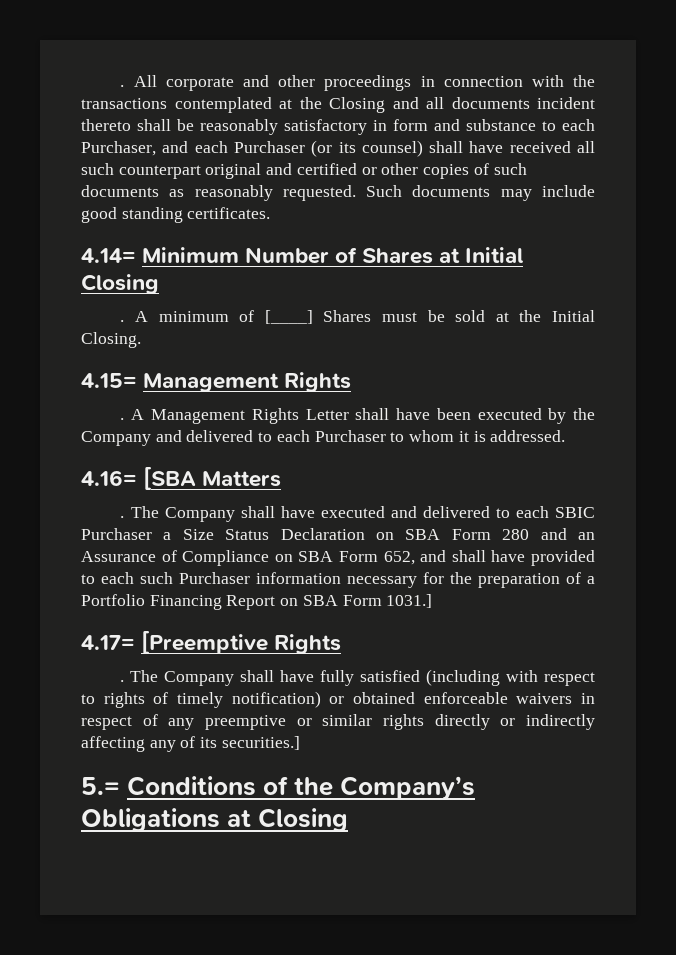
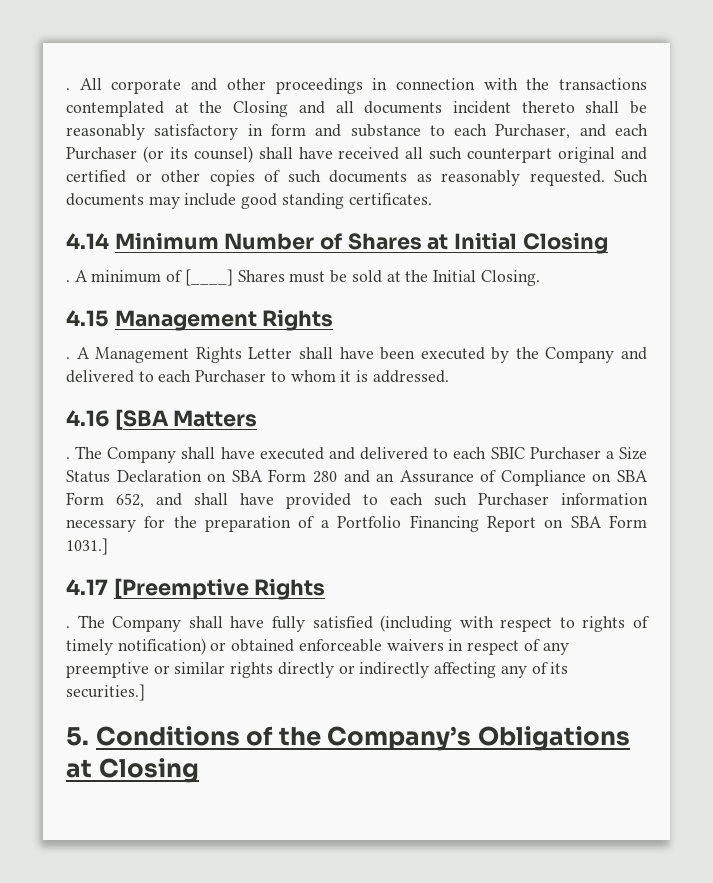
[81,248,136,263] 4.14= -> [66,233,109,249] 4.14
[81,373,137,388] 4.15= -> [66,310,109,327] 4.15
[81,470,137,486] 4.16= -> [66,410,109,427] 4.16
[81,635,135,650] 4.17= -> [66,579,108,595] 4.17
[81,777,120,795] 5.= -> [66,727,89,746] 5.

